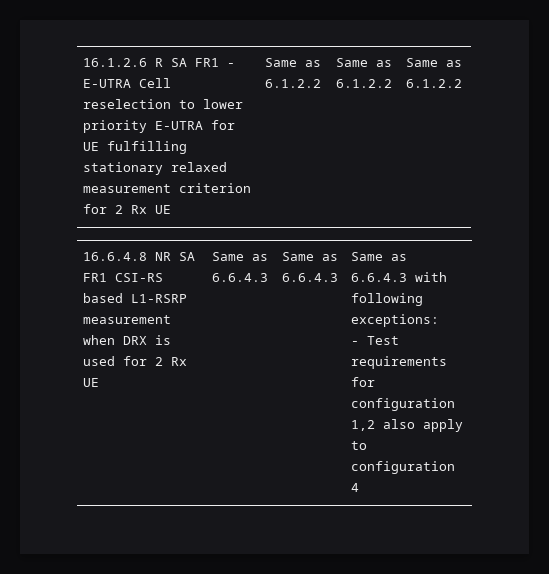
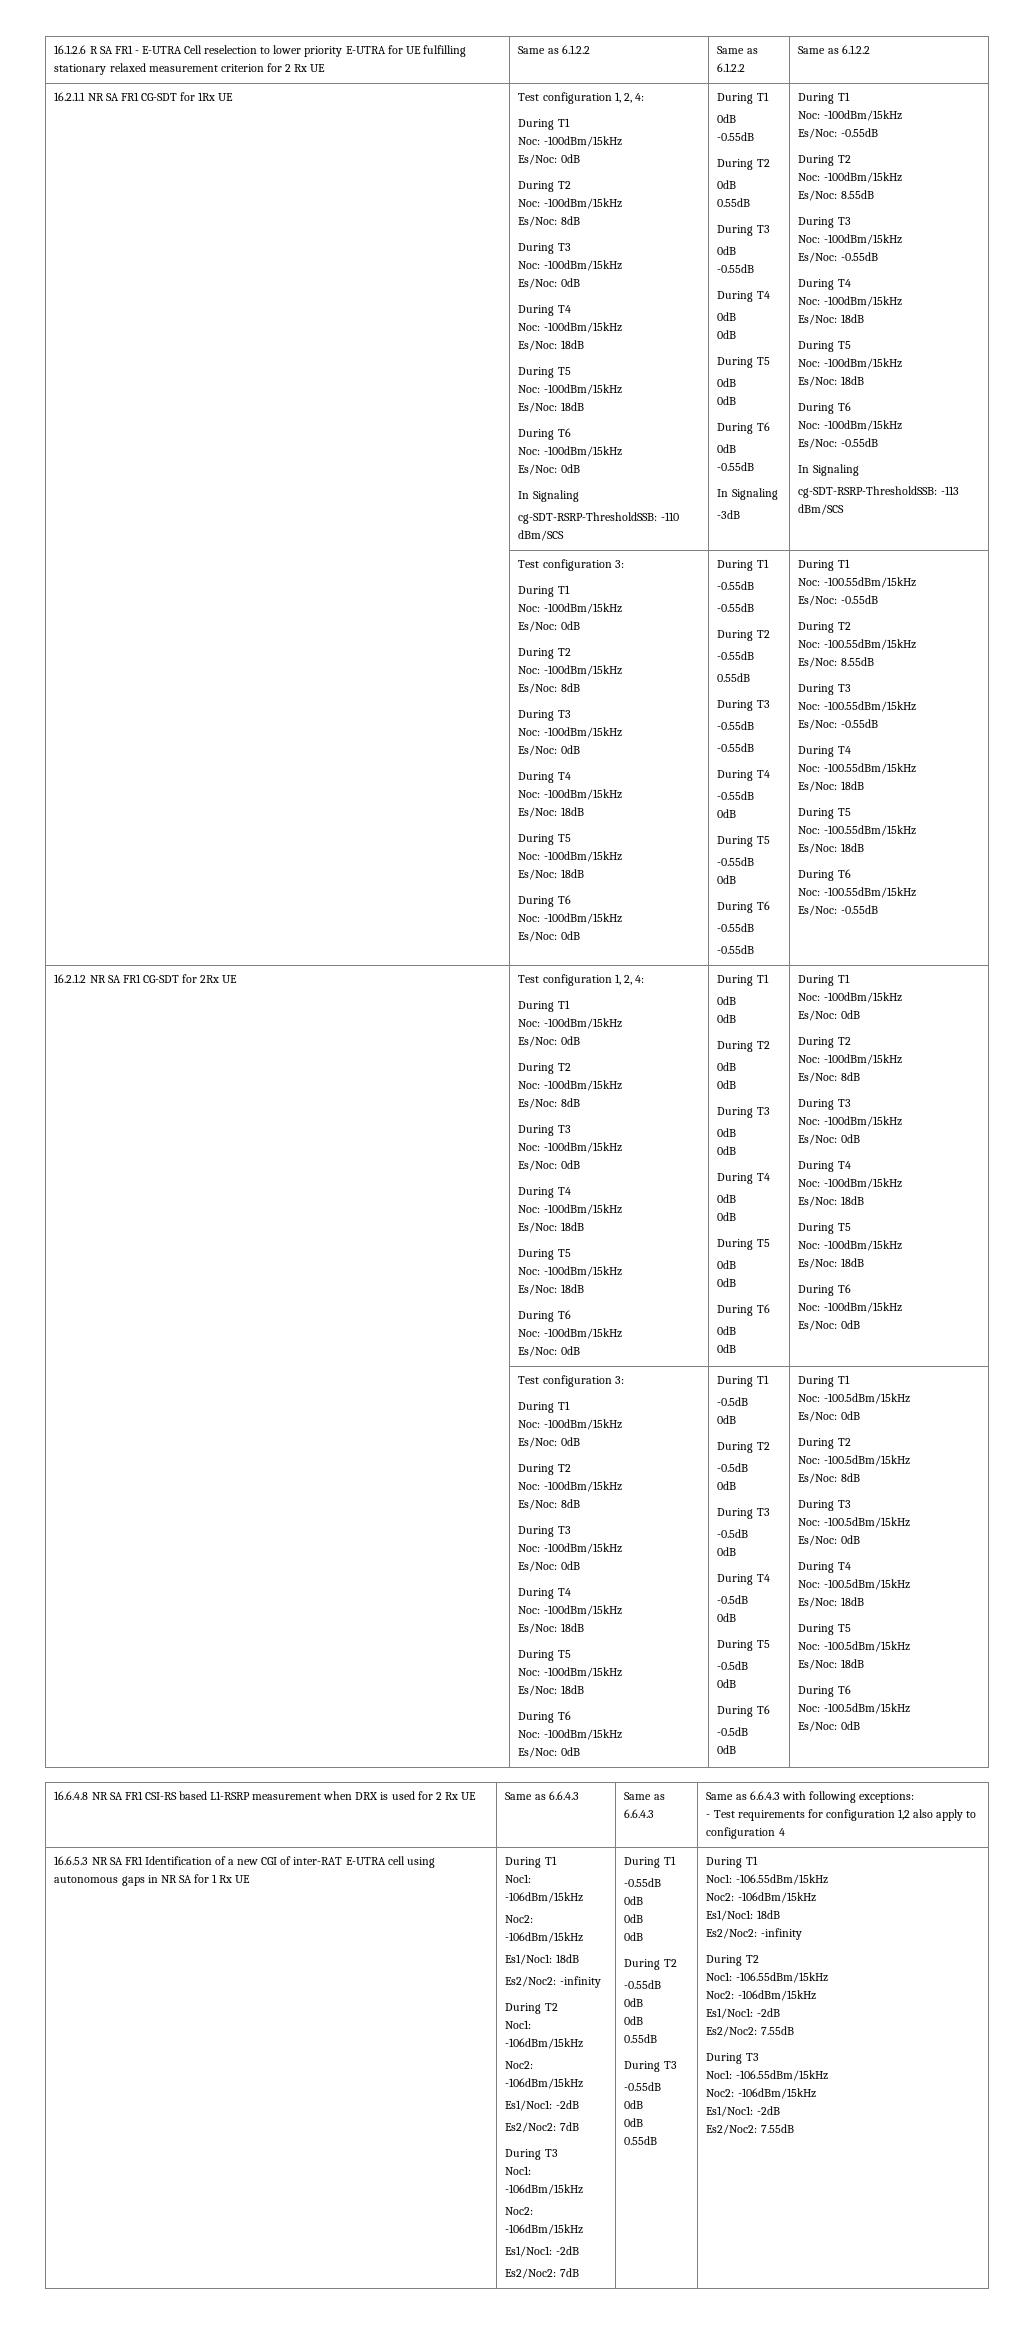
(462, 83) none -> [54,92,234,101] [518,92,644,104] [518,118,570,130] [518,136,622,147] [518,154,580,165] [518,181,571,192] [518,198,622,209] [518,216,580,227] [518,243,571,254] [518,260,622,271] [518,278,580,289] [518,305,571,316] [518,322,622,333] [518,340,584,351] [518,367,571,378] [518,384,622,395] [518,402,584,413] [518,428,571,440] [518,446,622,457] [518,464,580,475] [518,490,579,502] [518,512,679,524] [518,530,565,541] [717,92,769,104] [717,114,737,123] [717,132,755,141] [717,159,770,170] [717,180,737,189] [717,198,751,207] [717,225,770,236] [717,246,737,255] [717,264,755,273] [717,291,770,302] [717,312,737,321] [717,330,737,339] [717,357,770,368] [717,378,737,387] [717,396,737,405] [717,422,770,434] [717,444,737,453] [717,462,755,471] [717,488,778,500] [717,510,741,519] [798,92,850,104] [798,110,902,121] [798,128,878,139] [798,155,851,166] [798,172,902,183] [798,190,874,201] [798,217,851,228] [798,234,902,245] [798,252,878,263] [798,279,851,290] [798,296,902,307] [798,314,864,325] [798,341,851,352] [798,358,902,369] [798,376,864,387] [798,402,851,414] [798,420,902,431] [798,438,878,449] [798,464,859,476] [798,486,959,498] [798,504,845,515] [518,559,624,571] [518,585,570,597] [518,603,622,614] [518,621,580,632] [518,648,571,659] [518,665,622,676] [518,683,580,694] [518,710,571,721] [518,727,622,738] [518,745,580,756] [518,772,571,783] [518,789,622,800] [518,807,584,818] [518,834,571,845] [518,851,622,862] [518,869,584,880] [518,895,571,907] [518,913,622,924] [518,931,580,942] [717,559,769,571] [717,581,755,590] [717,603,755,612] [717,630,770,641] [717,651,755,660] [717,673,751,682] [717,700,770,711] [717,721,755,730] [717,743,755,752] [717,770,770,781] [717,791,755,800] [717,809,737,818] [717,836,770,847] [717,857,755,866] [717,875,737,884] [717,901,770,913] [717,923,755,932] [717,945,755,954] [798,559,850,571] [798,577,916,588] [798,595,878,606] [798,622,851,633] [798,639,916,650] [798,657,874,668] [798,684,851,695] [798,701,916,712] [798,719,878,730] [798,746,851,757] [798,763,916,774] [798,781,864,792] [798,808,851,819] [798,825,916,836] [798,843,864,854] [798,869,851,881] [798,887,916,898] [798,905,878,916] [54,974,238,983] [518,974,644,986] [518,1000,570,1012] [518,1018,622,1029] [518,1036,580,1047] [518,1063,571,1074] [518,1080,622,1091] [518,1098,580,1109] [518,1125,571,1136] [518,1142,622,1153] [518,1160,580,1171] [518,1187,571,1198] [518,1204,622,1215] [518,1222,584,1233] [518,1249,571,1260] [518,1266,622,1277] [518,1284,584,1295] [518,1310,571,1322] [518,1328,622,1339] [518,1346,580,1357] [717,974,769,986] [717,996,737,1005] [717,1014,737,1023] [717,1041,770,1052] [717,1062,737,1071] [717,1080,737,1089] [717,1107,770,1118] [717,1128,737,1137] [717,1146,737,1155] [717,1173,770,1184] [717,1194,737,1203] [717,1212,737,1221] [717,1239,770,1250] [717,1260,737,1269] [717,1278,737,1287] [717,1304,770,1316] [717,1326,737,1335] [717,1344,737,1353] [798,974,850,986] [798,992,902,1003] [798,1010,860,1021] [798,1037,851,1048] [798,1054,902,1065] [798,1072,860,1083] [798,1099,851,1110] [798,1116,902,1127] [798,1134,860,1145] [798,1161,851,1172] [798,1178,902,1189] [798,1196,864,1207] [798,1223,851,1234] [798,1240,902,1251] [798,1258,864,1269] [798,1284,851,1296] [798,1302,902,1313] [798,1320,860,1331] [518,1375,624,1387] [518,1401,570,1413] [518,1419,622,1430] [518,1437,580,1448] [518,1464,571,1475] [518,1481,622,1492] [518,1499,580,1510] [518,1526,571,1537] [518,1543,622,1554] [518,1561,580,1572] [518,1588,571,1599] [518,1605,622,1616] [518,1623,584,1634] [518,1650,571,1661] [518,1667,622,1678] [518,1685,584,1696] [518,1711,571,1723] [518,1729,622,1740] [518,1747,580,1758] [717,1375,769,1387] [717,1397,749,1406] [717,1415,737,1424] [717,1442,770,1453] [717,1463,749,1472] [717,1481,737,1490] [717,1508,770,1519] [717,1529,749,1538] [717,1547,737,1556] [717,1574,770,1585] [717,1595,749,1604] [717,1613,737,1622] [717,1640,770,1651] [717,1661,749,1670] [717,1679,737,1688] [717,1705,770,1717] [717,1727,749,1736] [717,1745,737,1754] [798,1375,850,1387] [798,1393,910,1404] [798,1411,860,1422] [798,1438,851,1449] [798,1455,910,1466] [798,1473,860,1484] [798,1500,851,1511] [798,1517,910,1528] [798,1535,860,1546] [798,1562,851,1573] [798,1579,910,1590] [798,1597,864,1608] [798,1624,851,1635] [798,1641,910,1652] [798,1659,864,1670] [798,1685,851,1697] [798,1703,910,1714] [798,1721,860,1732] // 16.2.1.1 NR SA FR1 CG-SDT for 1Rx UE | Test configuration 1, 2, 4: // During T1 // Noc: -100dBm/15kHz // Es/Noc: 0dB // During T2 // Noc: -100dBm/15kHz // Es/Noc: 8dB // During T3 // Noc: -100dBm/15kHz // Es/Noc: 0dB // During T4 // Noc: -100dBm/15kHz // Es/Noc: 18dB // During T5 // Noc: -100dBm/15kHz // Es/Noc: 18dB // During T6 // Noc: -100dBm/15kHz // Es/Noc: 0dB // In Signaling // cg-SDT-RSRP-ThresholdSSB: -110 dBm/SCS | During T1 // 0dB // -0.55dB // During T2 // 0dB // 0.55dB // During T3 // 0dB // -0.55dB // During T4 // 0dB // 0dB // During T5 // 0dB // 0dB // During T6 // 0dB // -0.55dB // In Signaling // -3dB | During T1 // Noc: -100dBm/15kHz // Es/Noc: -0.55dB // During T2 // Noc: -100dBm/15kHz // Es/Noc: 8.55dB // During T3 // Noc: -100dBm/15kHz // Es/Noc: -0.55dB // During T4 // Noc: -100dBm/15kHz // Es/Noc: 18dB // During T5 // Noc: -100dBm/15kHz // Es/Noc: 18dB // During T6 // Noc: -100dBm/15kHz // Es/Noc: -0.55dB // In Signaling // cg-SDT-RSRP-ThresholdSSB: -113 dBm/SCS // | Test configuration 3: // During T1 // Noc: -100dBm/15kHz // Es/Noc: 0dB // During T2 // Noc: -100dBm/15kHz // Es/Noc: 8dB // During T3 // Noc: -100dBm/15kHz // Es/Noc: 0dB // During T4 // Noc: -100dBm/15kHz // Es/Noc: 18dB // During T5 // Noc: -100dBm/15kHz // Es/Noc: 18dB // During T6 // Noc: -100dBm/15kHz // Es/Noc: 0dB | During T1 // -0.55dB // -0.55dB // During T2 // -0.55dB // 0.55dB // During T3 // -0.55dB // -0.55dB // During T4 // -0.55dB // 0dB // During T5 // -0.55dB // 0dB // During T6 // -0.55dB // -0.55dB | During T1 // Noc: -100.55dBm/15kHz // Es/Noc: -0.55dB // During T2 // Noc: -100.55dBm/15kHz // Es/Noc: 8.55dB // During T3 // Noc: -100.55dBm/15kHz // Es/Noc: -0.55dB // During T4 // Noc: -100.55dBm/15kHz // Es/Noc: 18dB // During T5 // Noc: -100.55dBm/15kHz // Es/Noc: 18dB // During T6 // Noc: -100.55dBm/15kHz // Es/Noc: -0.55dB // 16.2.1.2 NR SA FR1 CG-SDT for 2Rx UE | Test configuration 1, 2, 4: // During T1 // Noc: -100dBm/15kHz // Es/Noc: 0dB // During T2 // Noc: -100dBm/15kHz // Es/Noc: 8dB // During T3 // Noc: -100dBm/15kHz // Es/Noc: 0dB // During T4 // Noc: -100dBm/15kHz // Es/Noc: 18dB // During T5 // Noc: -100dBm/15kHz // Es/Noc: 18dB // During T6 // Noc: -100dBm/15kHz // Es/Noc: 0dB | During T1 // 0dB // 0dB // During T2 // 0dB // 0dB // During T3 // 0dB // 0dB // During T4 // 0dB // 0dB // During T5 // 0dB // 0dB // During T6 // 0dB // 0dB | During T1 // Noc: -100dBm/15kHz // Es/Noc: 0dB // During T2 // Noc: -100dBm/15kHz // Es/Noc: 8dB // During T3 // Noc: -100dBm/15kHz // Es/Noc: 0dB // During T4 // Noc: -100dBm/15kHz // Es/Noc: 18dB // During T5 // Noc: -100dBm/15kHz // Es/Noc: 18dB // During T6 // Noc: -100dBm/15kHz // Es/Noc: 0dB // | Test configuration 3: // During T1 // Noc: -100dBm/15kHz // Es/Noc: 0dB // During T2 // Noc: -100dBm/15kHz // Es/Noc: 8dB // During T3 // Noc: -100dBm/15kHz // Es/Noc: 0dB // During T4 // Noc: -100dBm/15kHz // Es/Noc: 18dB // During T5 // Noc: -100dBm/15kHz // Es/Noc: 18dB // During T6 // Noc: -100dBm/15kHz // Es/Noc: 0dB | During T1 // -0.5dB // 0dB // During T2 // -0.5dB // 0dB // During T3 // -0.5dB // 0dB // During T4 // -0.5dB // 0dB // During T5 // -0.5dB // 0dB // During T6 // -0.5dB // 0dB | During T1 // Noc: -100.5dBm/15kHz // Es/Noc: 0dB // During T2 // Noc: -100.5dBm/15kHz // Es/Noc: 8dB // During T3 // Noc: -100.5dBm/15kHz // Es/Noc: 0dB // During T4 // Noc: -100.5dBm/15kHz // Es/Noc: 18dB // During T5 // Noc: -100.5dBm/15kHz // Es/Noc: 18dB // During T6 // Noc: -100.5dBm/15kHz // Es/Noc: 0dB
(359, 487) none -> [54,1856,435,1868] [54,1874,251,1886] [505,1856,557,1868] [505,1874,532,1883] [505,1892,584,1903] [505,1915,534,1923] [505,1932,584,1943] [505,1954,579,1965] [505,1976,601,1988] [505,2003,558,2014] [505,2020,532,2029] [505,2038,584,2049] [505,2061,534,2069] [505,2078,584,2089] [505,2100,579,2111] [505,2122,579,2133] [505,2149,558,2160] [505,2166,532,2175] [505,2184,584,2195] [505,2207,534,2215] [505,2224,584,2235] [505,2246,579,2257] [505,2268,579,2279] [624,1856,676,1868] [624,1878,662,1887] [624,1896,644,1905] [624,1914,644,1923] [624,1932,644,1941] [624,1959,677,1970] [624,1980,662,1989] [624,1998,644,2007] [624,2016,644,2025] [624,2034,658,2043] [624,2061,677,2072] [624,2082,662,2091] [624,2100,644,2109] [624,2118,644,2127] [624,2136,658,2145] [706,1856,758,1868] [706,1874,828,1885] [706,1892,816,1903] [706,1910,780,1921] [706,1928,802,1940] [706,1955,759,1966] [706,1972,828,1983] [706,1990,816,2001] [706,2008,780,2019] [706,2026,794,2037] [706,2053,759,2064] [706,2070,828,2081] [706,2088,816,2099] [706,2106,780,2117] [706,2124,794,2135] // 16.6.5.3 NR SA FR1 Identification of a new CGI of inter-RAT E-UTRA cell using autonomous gaps in NR SA for 1 Rx UE | During T1 // Noc1: -106dBm/15kHz // Noc2: -106dBm/15kHz // Es1/Noc1: 18dB // Es2/Noc2: -infinity // During T2 // Noc1: -106dBm/15kHz // Noc2: -106dBm/15kHz // Es1/Noc1: -2dB // Es2/Noc2: 7dB // During T3 // Noc1: -106dBm/15kHz // Noc2: -106dBm/15kHz // Es1/Noc1: -2dB // Es2/Noc2: 7dB | During T1 // -0.55dB // 0dB // 0dB // 0dB // During T2 // -0.55dB // 0dB // 0dB // 0.55dB // During T3 // -0.55dB // 0dB // 0dB // 0.55dB | During T1 // Noc1: -106.55dBm/15kHz // Noc2: -106dBm/15kHz // Es1/Noc1: 18dB // Es2/Noc2: -infinity // During T2 // Noc1: -106.55dBm/15kHz // Noc2: -106dBm/15kHz // Es1/Noc1: -2dB // Es2/Noc2: 7.55dB // During T3 // Noc1: -106.55dBm/15kHz // Noc2: -106dBm/15kHz // Es1/Noc1: -2dB // Es2/Noc2: 7.55dB

